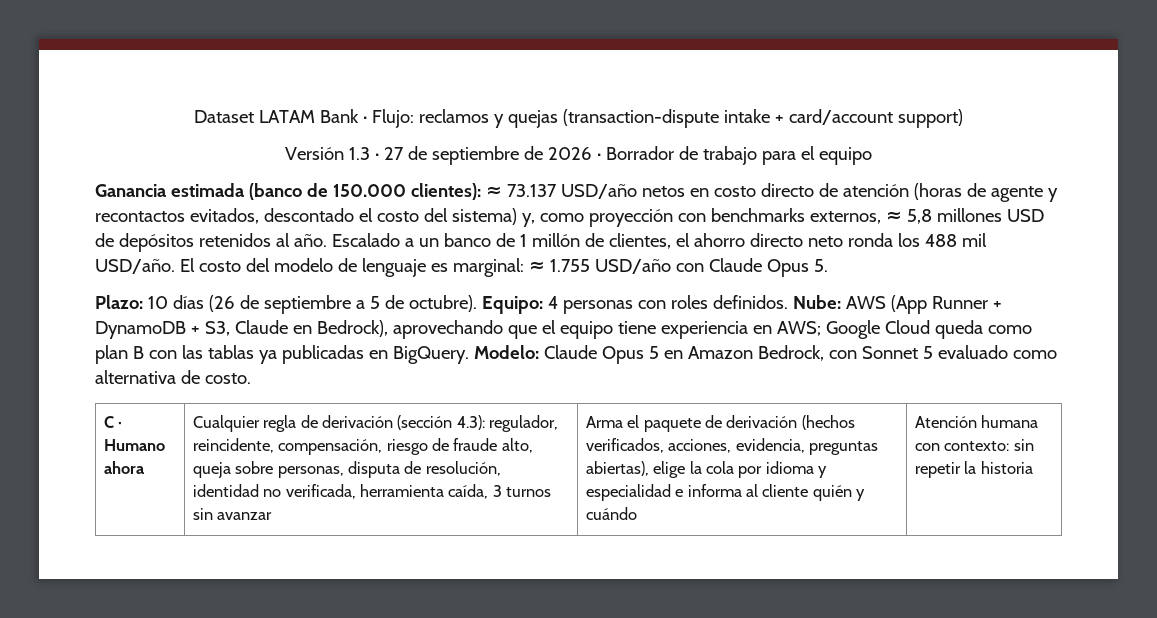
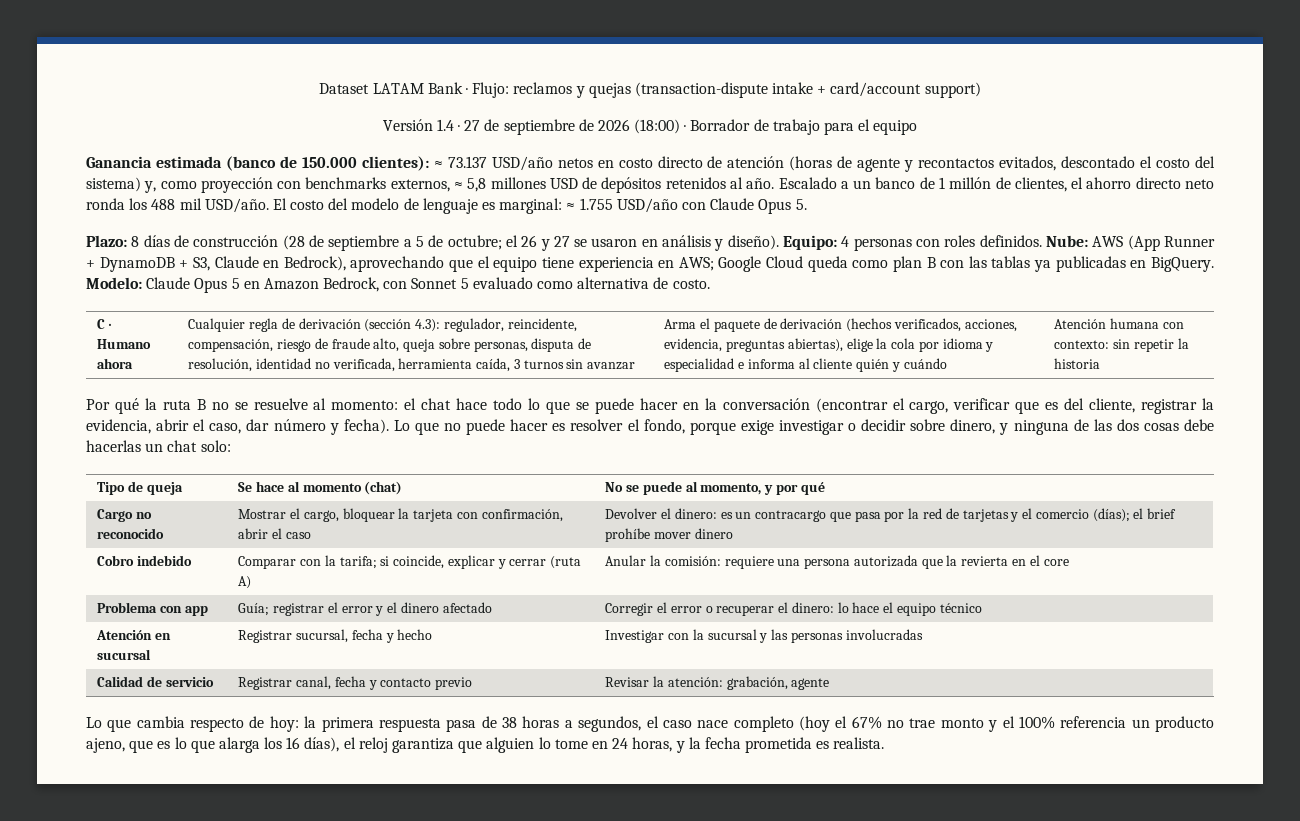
[349,147,371,160] 1.3 -> [436,119,454,131] 1.4
(592, 153) none -> [634,119,681,134] (18:00)
[147,295,235,312] 10 días (26 -> [131,235,305,250] 8 días de construcción (28
[408,295,477,312] octubre). -> [447,235,779,251] octubre; el 26 y 27 se usaron en análisis y diseño).
(1033, 467) none -> [86,398,1214,414] [86,419,1214,435] [86,440,231,452] [97,481,183,495] [238,481,403,495] [605,481,825,495] [97,509,153,522] [97,528,165,539] [238,508,563,522] [238,528,311,539] [605,508,1177,522] [605,528,733,542] [97,555,193,566] [238,555,582,569] [238,576,252,589] [605,555,1069,569] [97,602,208,616] [238,602,492,616] [605,602,982,616] [96,630,172,640] [97,649,152,660] [238,629,433,643] [605,629,923,643] [97,676,214,687] [238,676,473,690] [605,676,830,690] [86,716,1214,732] [86,737,885,753] // Por qué la ruta B no se resuelve al momento: el chat hace todo lo que se puede hacer en la conversación (encontrar el cargo, verificar que es del cliente, registrar la evidencia, abrir el caso, dar número y fecha). Lo que no puede hacer es resolver el fondo, porque exige investigar o decidir sobre dinero, y ninguna de las dos cosas debe hacerlas un chat solo: // Tipo de queja | Se hace al momento (chat) | No se puede al momento, y por qué // Cargo no reconocido | Mostrar el cargo, bloquear la tarjeta con confirmación, abrir el caso | Devolver el dinero: es un contracargo que pasa por la red de tarjetas y el comercio (días); el brief prohíbe mover dinero // Cobro indebido | Comparar con la tarifa; si coincide, explicar y cerrar (ruta A) | Anular la comisión: requiere una persona autorizada que la revierta en el core // Problema con app | Guía; registrar el error y el dinero afectado | Corregir el error o recuperar el dinero: lo hace el equipo técnico // Atención en sucursal | Registrar sucursal, fecha y hecho | Investigar con la sucursal y las personas involucradas // Calidad de servicio | Registrar canal, fecha y contacto previo | Revisar la atención: grabación, agente // Lo que cambia respecto de hoy: la primera respuesta pasa de 38 horas a segundos, el caso nace completo (hoy el 67% no trae monto y el 100% referencia un producto ajeno, que es lo que alarga los 16 días), el reloj garantiza que alguien lo tome en 24 horas, y la fecha prometida es realista.

